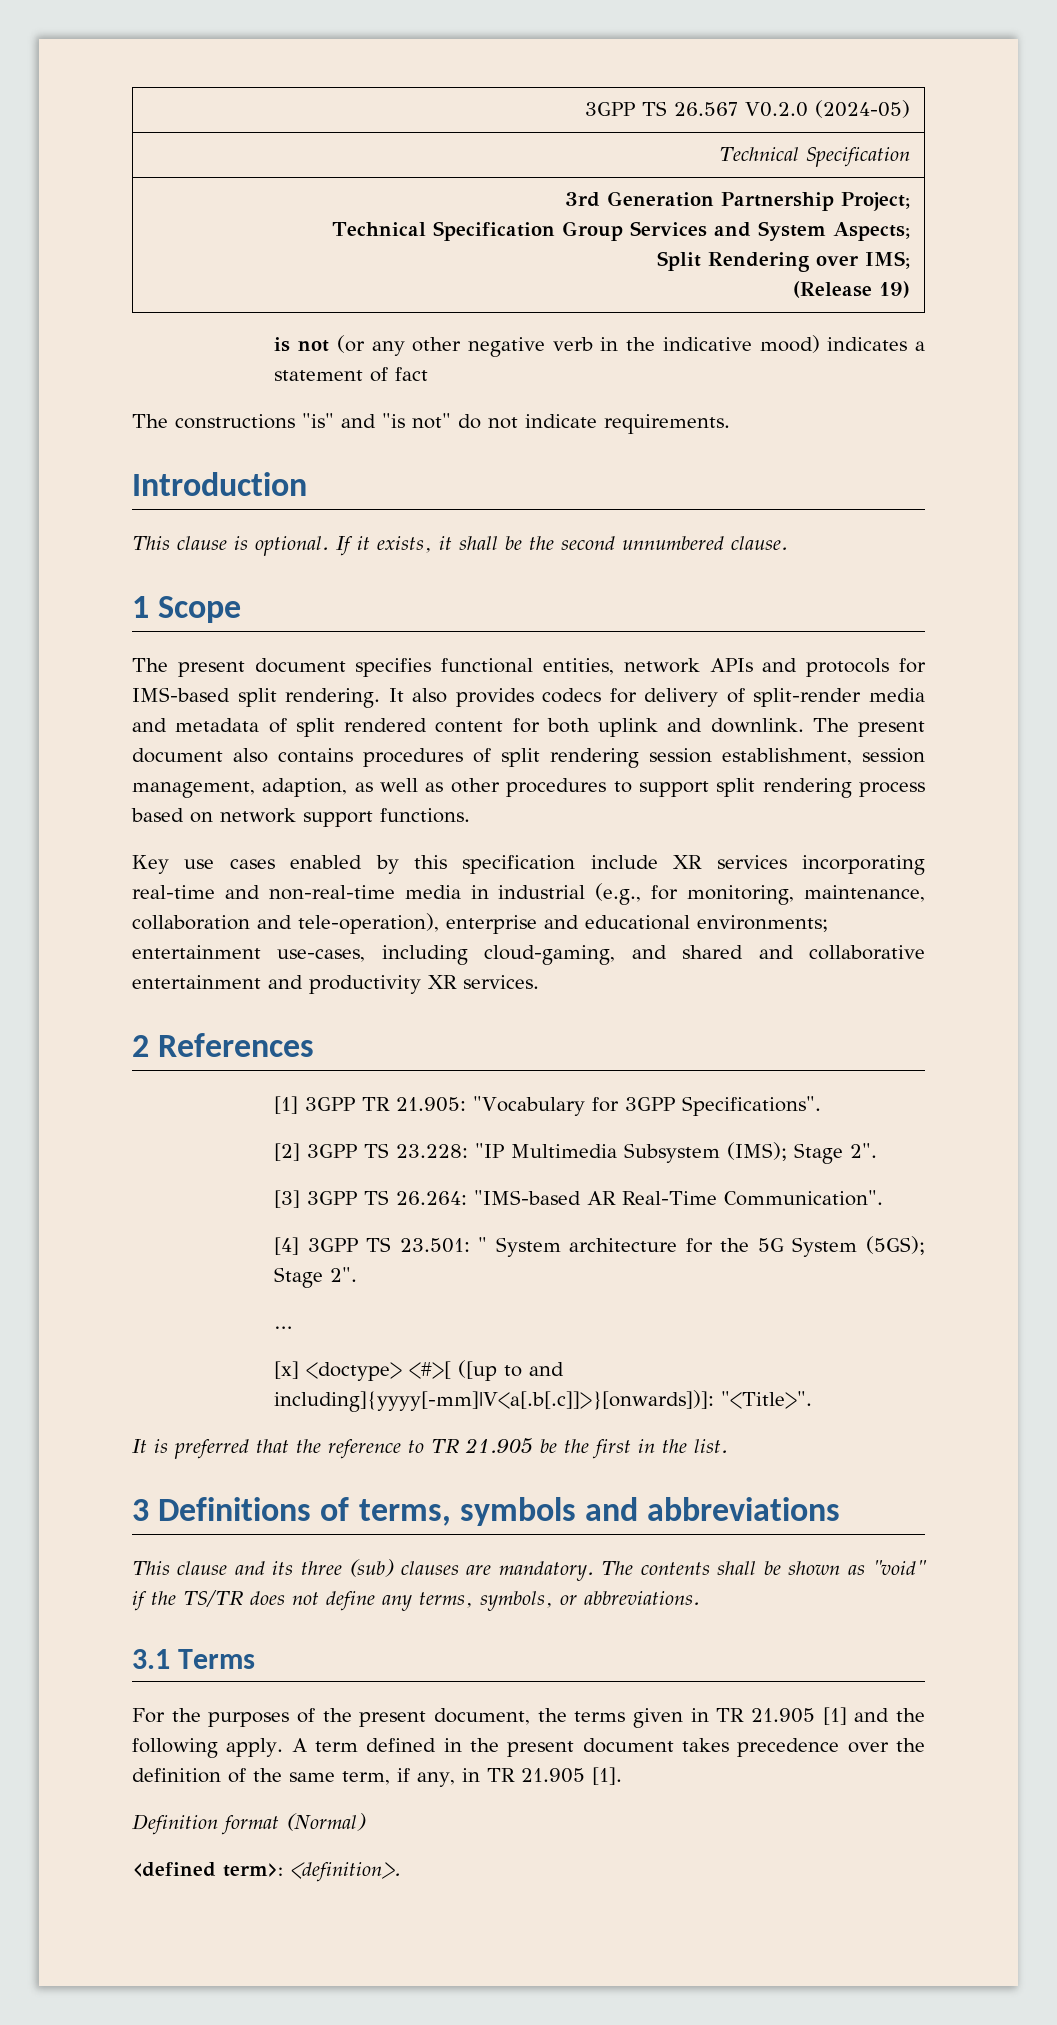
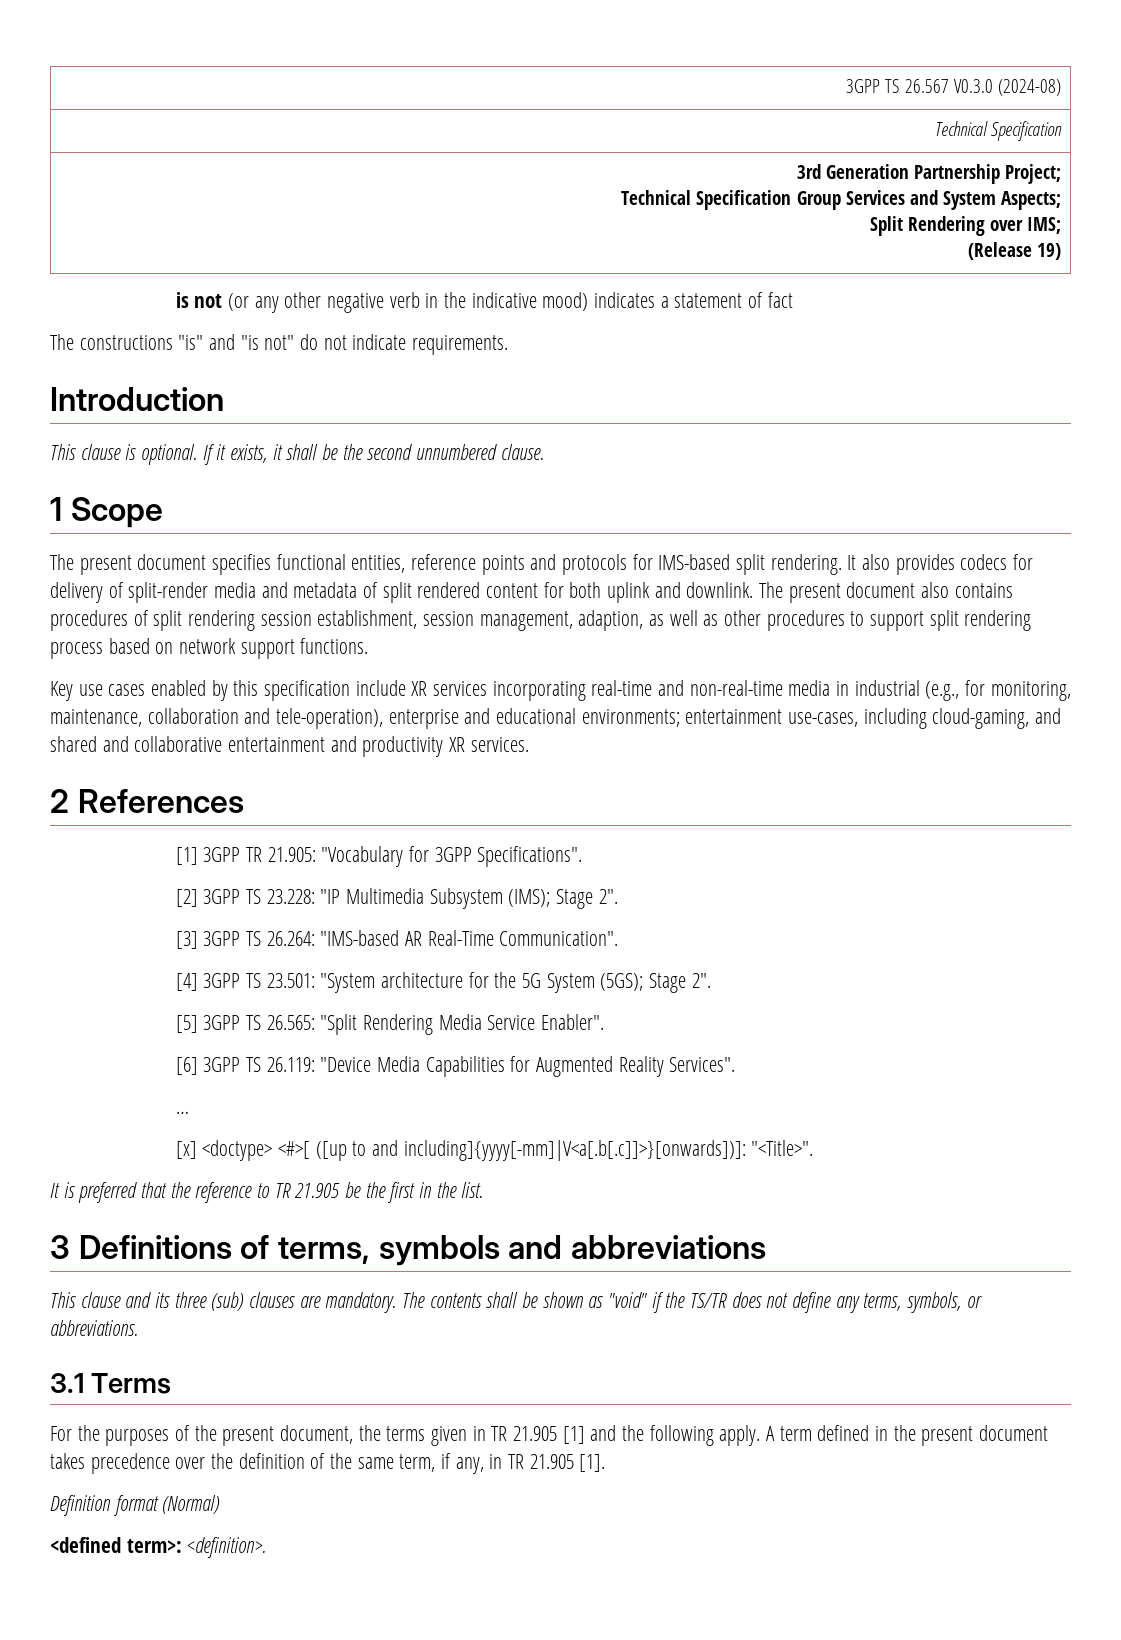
[745,100,911,118] V0.2.0 (2024-05) -> [953,79,1062,96] V0.3.0 (2024-08)
[623,658,753,673] network APIs -> [411,554,525,575] reference points
[478,1237,561,1257] " System -> [320,973,376,993] "System
(358, 1274) none -> [175,1014,605,1035] [175,1056,736,1077] // [5] 3GPP TS 26.565: "Split Rendering Media Service Enabler". // [6] 3GPP TS 26.119: "Device Media Capabilities for Augmented Reality Services".

